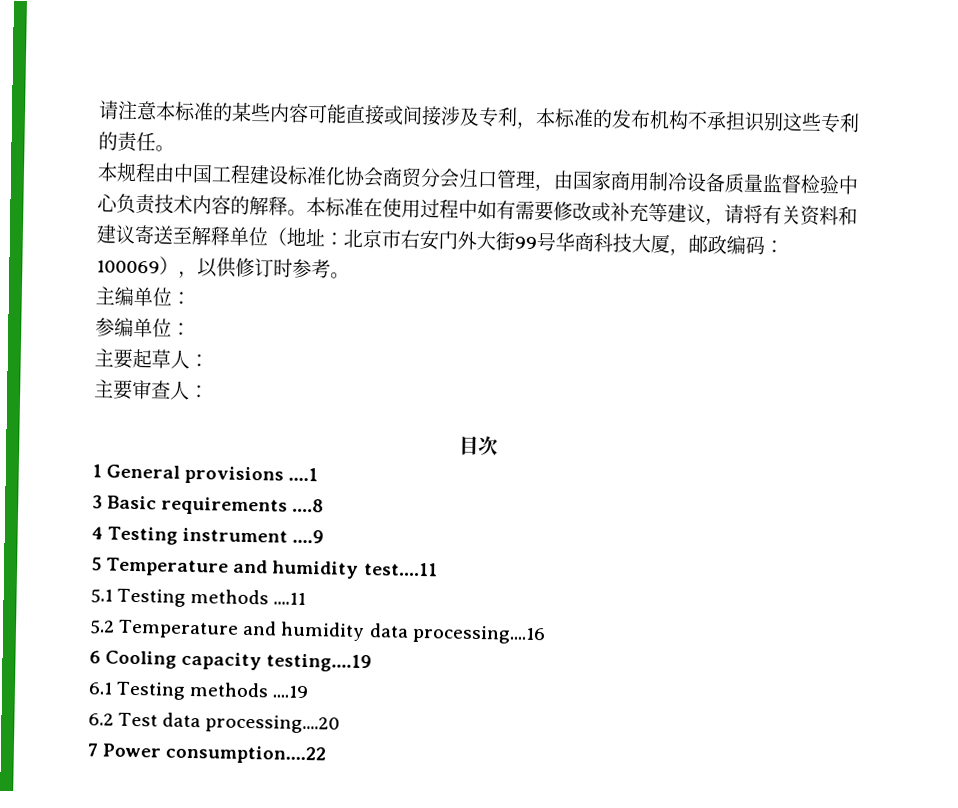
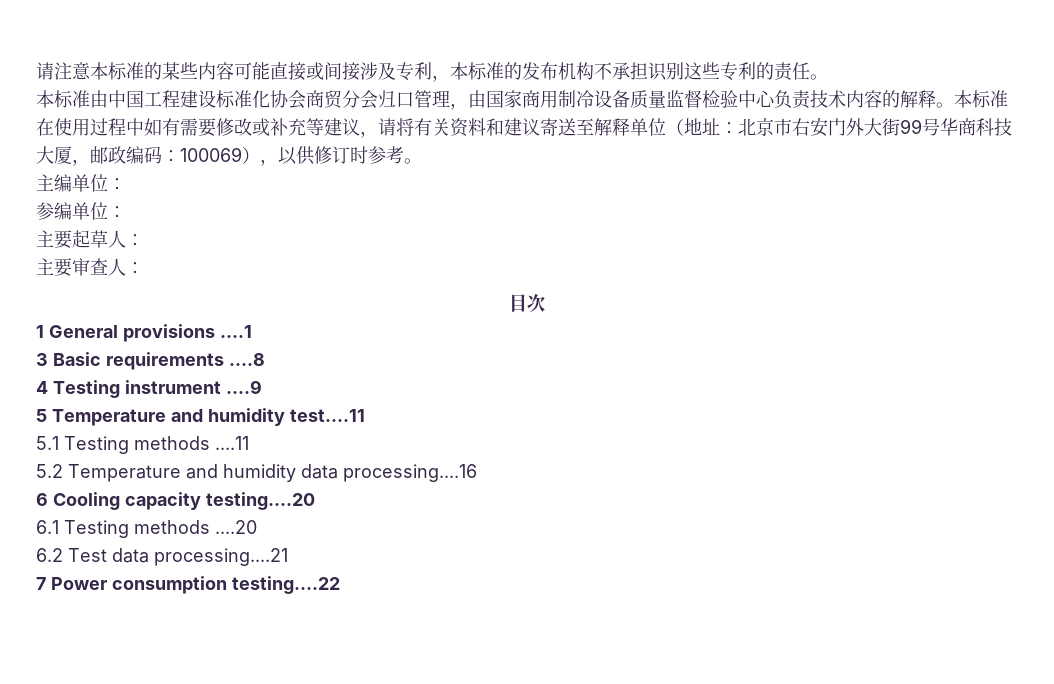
[116,162,156,183] 规程 -> [54,90,90,108] 标准
[266,653,373,673] testing....19 -> [206,492,315,510] testing....20
[272,685,310,699] ....19 -> [215,520,257,534] ....20
[205,714,341,734] processing....20 -> [154,548,288,566] processing....21
[165,744,327,765] consumption....22 -> [112,576,340,594] consumption testing....22

